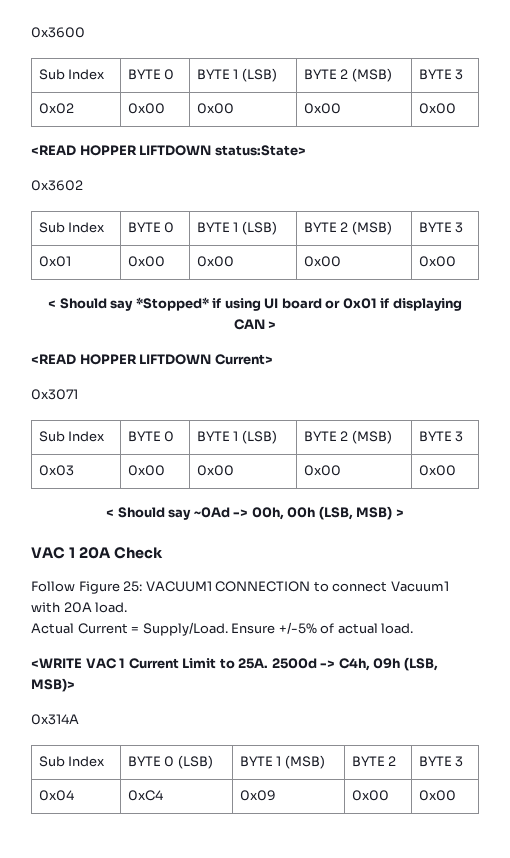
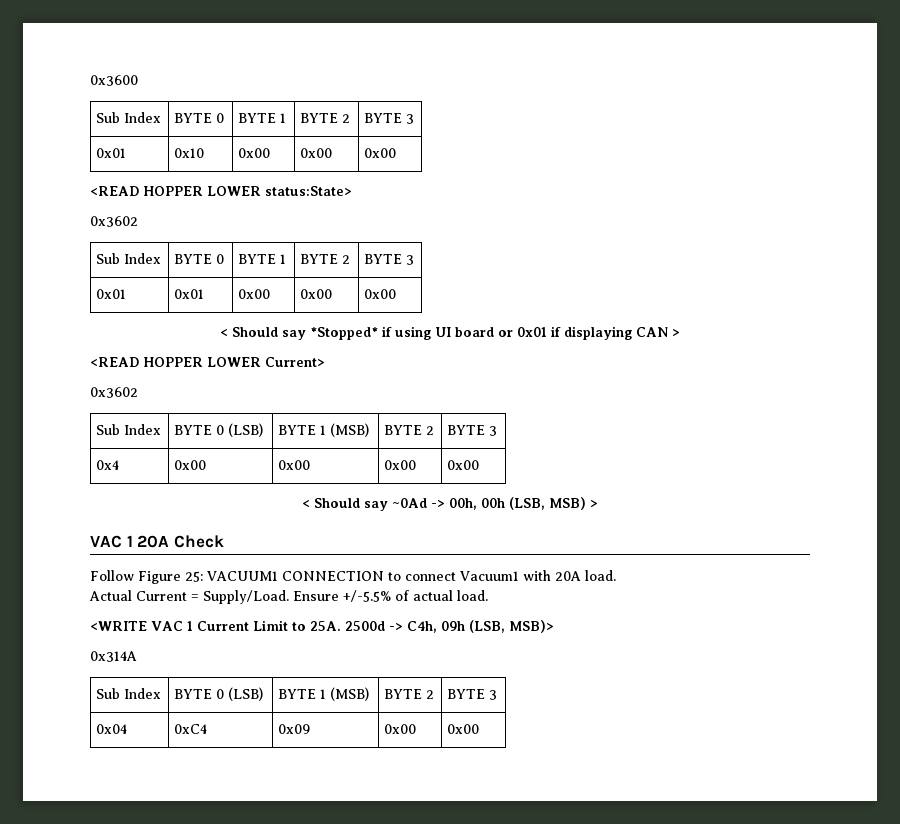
[241,68,277,82] [303,68,392,82] [418,69,464,80] [38,103,74,114] [127,103,165,114] (LSB) | BYTE 2 (MSB) | BYTE 3 // 0x02 | 0x00 -> [299,113,350,123] [363,113,414,124] [95,148,126,158] [173,148,204,158] | BYTE 2 | BYTE 3 // 0x01 | 0x10
[139,145,212,156] LIFTDOWN -> [207,186,261,196] LOWER
[241,221,277,235] [303,221,392,235] [418,222,464,233] [38,256,71,267] [127,256,165,267] (LSB) | BYTE 2 (MSB) | BYTE 3 // 0x01 | 0x00 -> [299,254,350,264] [363,254,414,265] [95,289,126,299] [173,289,204,299] | BYTE 2 | BYTE 3 // 0x01 | 0x01
[139,354,212,365] LIFTDOWN -> [207,357,261,367] LOWER
[31,389,78,400] [38,431,106,442] [127,431,175,442] [196,430,277,444] [303,430,392,444] [418,431,464,442] [38,465,74,476] 0x3071 // Sub Index | BYTE 0 | BYTE 1 (LSB) | BYTE 2 (MSB) | BYTE 3 // 0x03 -> [90,387,138,398] [95,424,161,435] [173,423,263,437] [277,423,369,437] [383,425,434,435] [446,425,497,436] [95,460,119,470] 0x3602 // Sub Index | BYTE 0 (LSB) | BYTE 1 (MSB) | BYTE 2 | BYTE 3 // 0x4
[278,622,317,634] +/-5% -> [343,590,391,602] +/-5.5%

